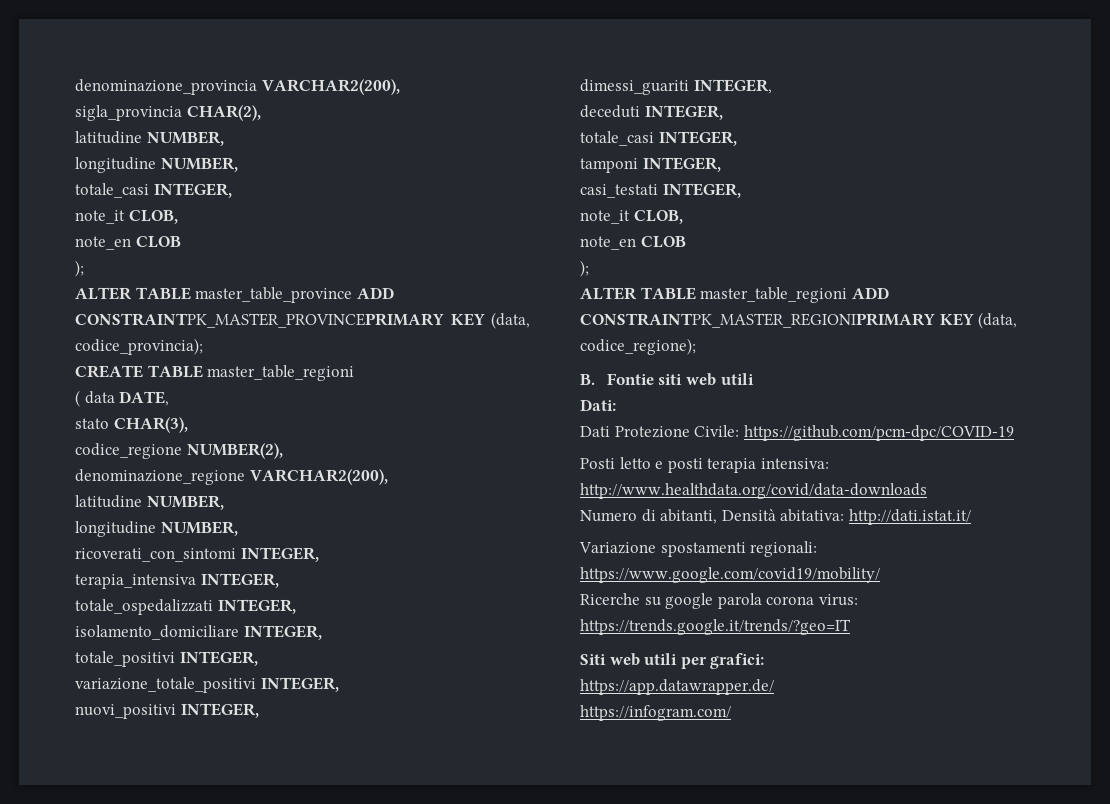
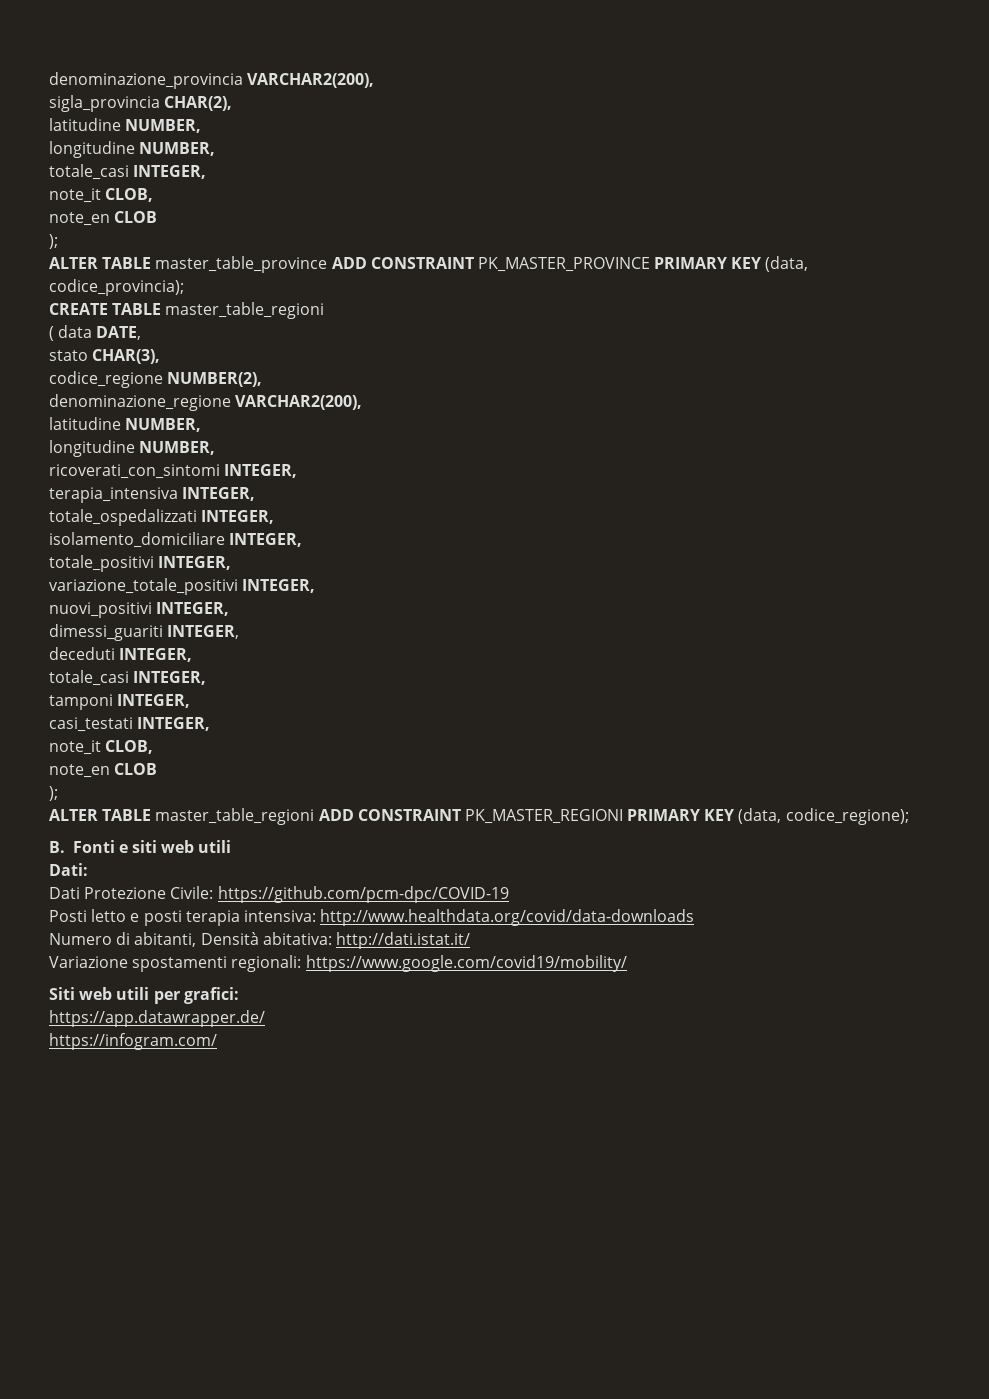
[75,313,444,328] CONSTRAINTPK_MASTER_PROVINCEPRIMARY -> [370,257,728,272] CONSTRAINT PK_MASTER_PROVINCE PRIMARY
[580,313,935,328] CONSTRAINTPK_MASTER_REGIONIPRIMARY -> [357,809,701,824] CONSTRAINT PK_MASTER_REGIONI PRIMARY
[606,373,654,385] Fontie -> [72,840,128,853] Fonti e
[580,593,858,609] [580,619,851,635] // Ricerche su google parola corona virus: https://trends.google.it/trends/?geo=IT -> (627, 963) none

